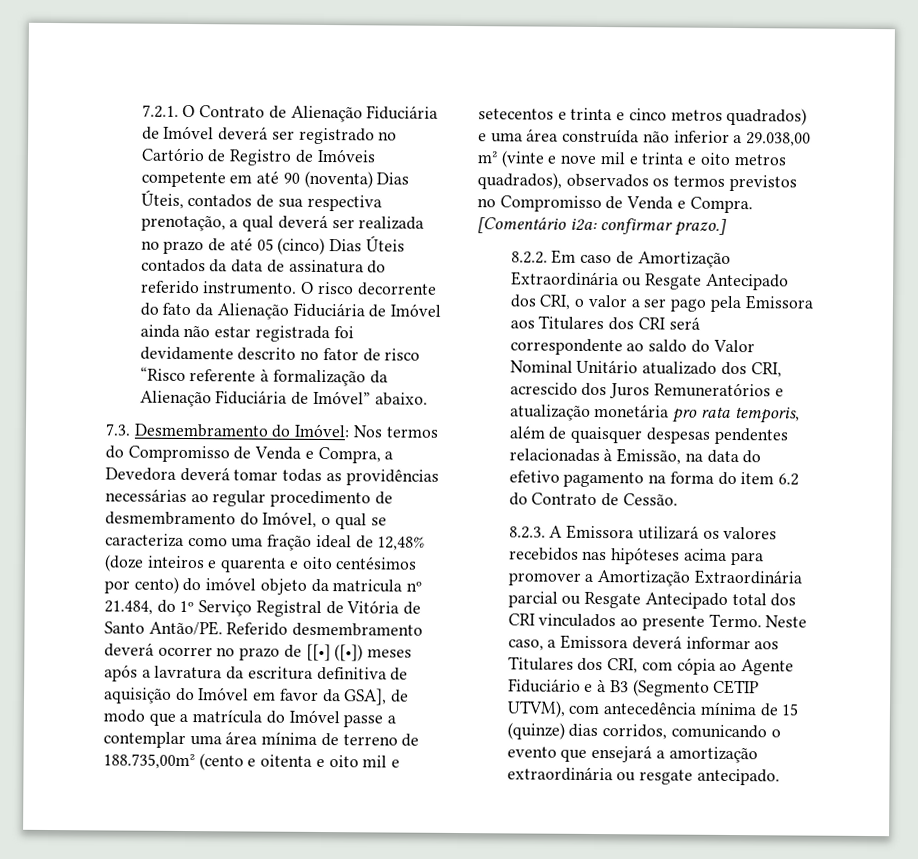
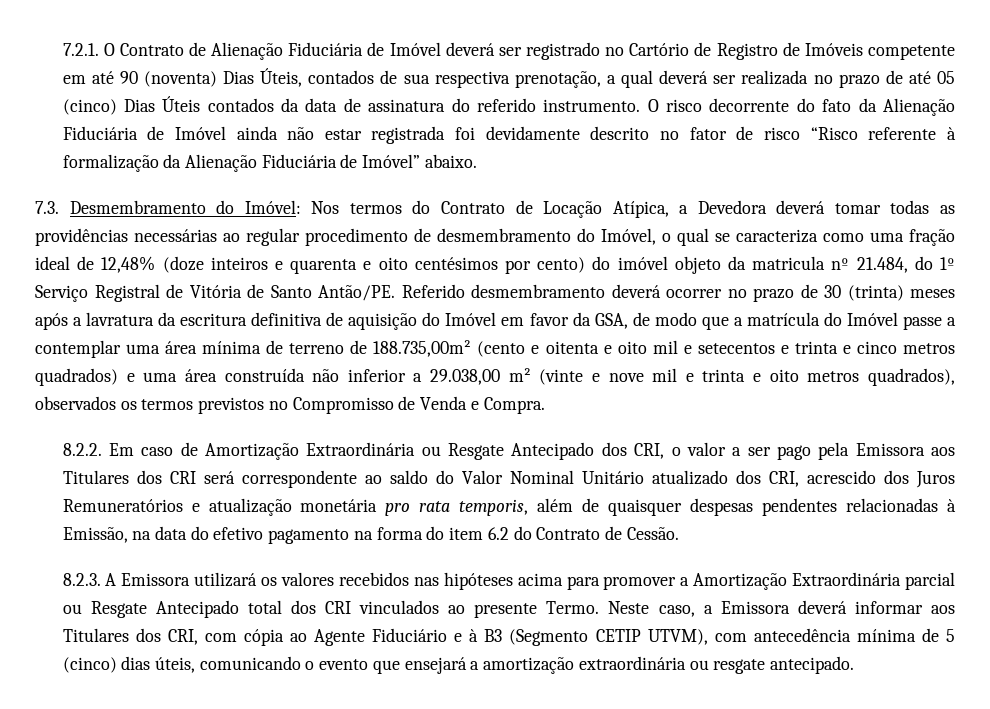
[127,445,381,464] Compromisso de Venda e Compra, -> [440,200,669,218] Contrato de Locação Atípica,
[305,643,364,662] [[•] ([•]) -> [824,285,904,301] 30 (trinta)
[343,688,388,706] GSA], -> [594,313,628,329] GSA,
[477,217,728,236] [Comentário i2a: confirmar prazo.] -> (545, 405) none
[781,703,800,716] [506,722,668,740] 15 (quinze) dias corridos, -> [946,629,956,642] [62,656,196,673] 5 (cinco) dias úteis,

